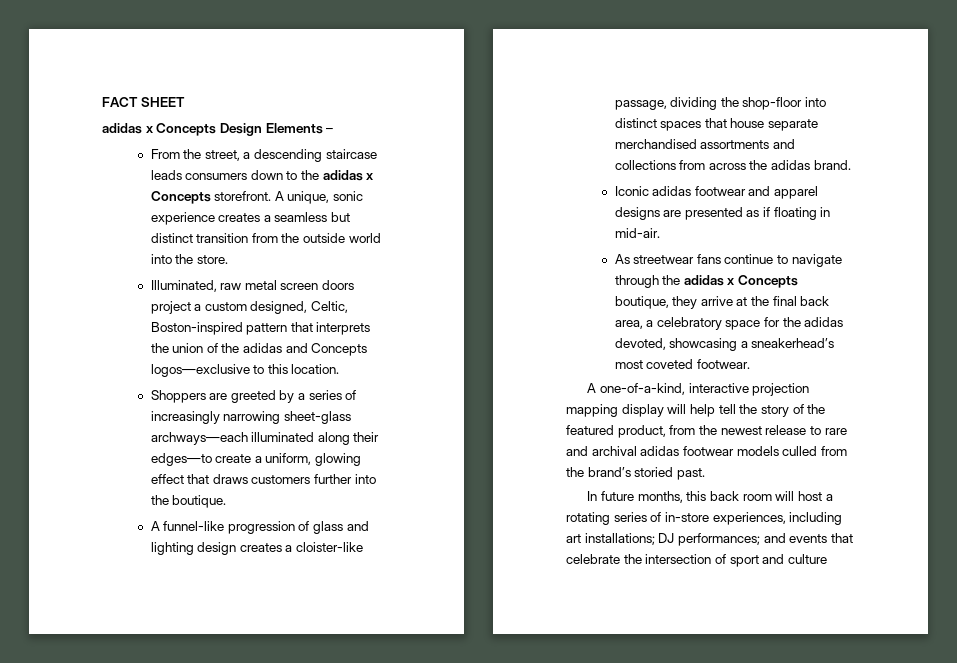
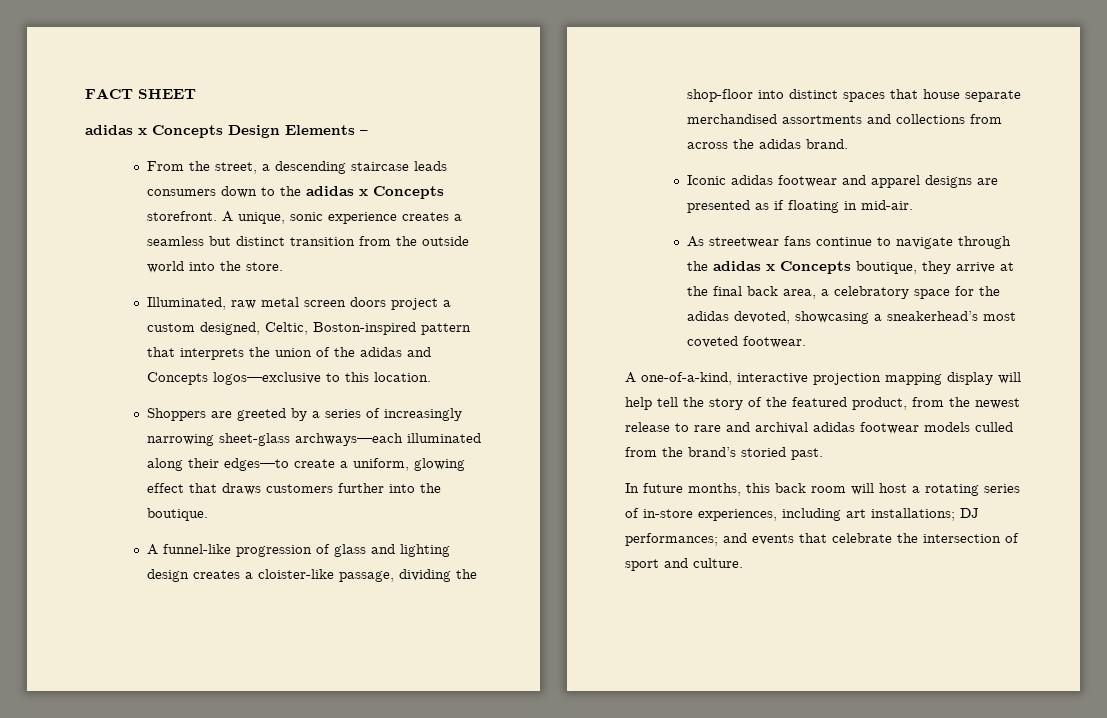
[787,554,827,564] culture -> [693,558,743,568] culture.

